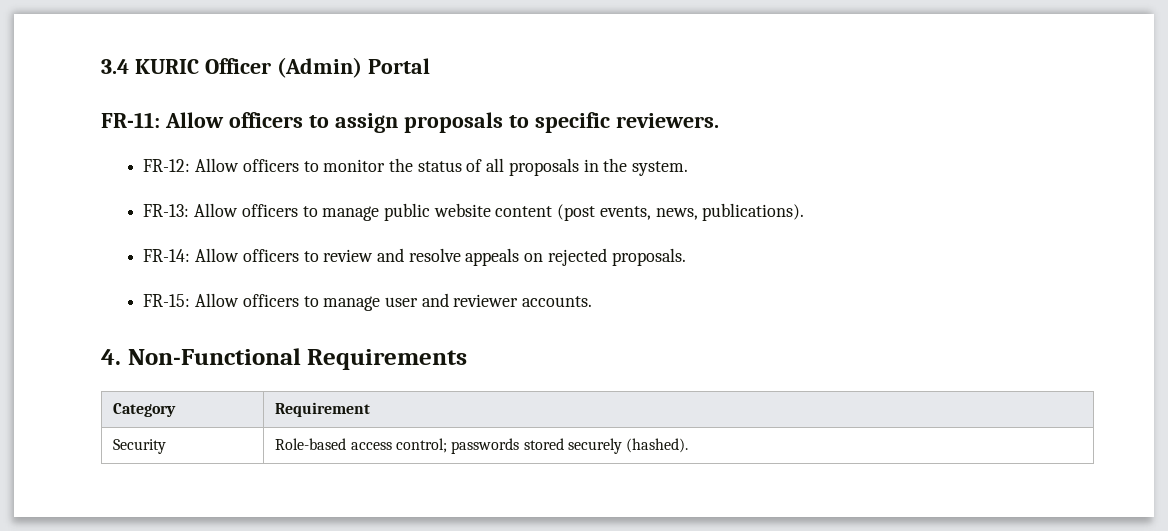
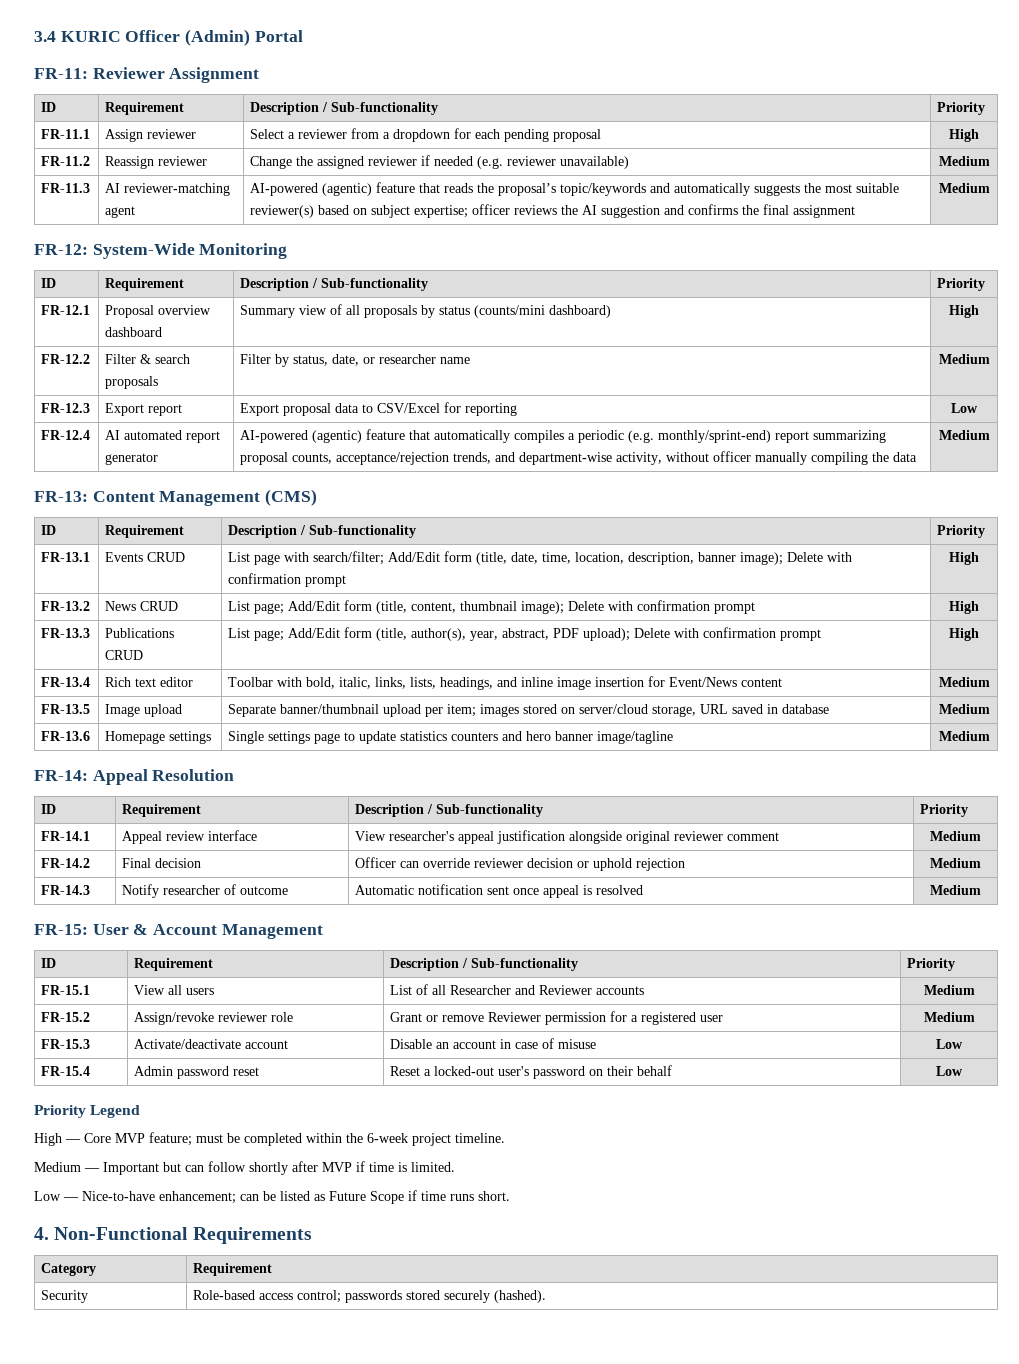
[164,112,719,133] [143,158,689,176] [143,203,805,221] [143,248,686,266] [143,293,593,311] Allow officers to assign proposals to specific reviewers. // FR-12: Allow officers to monitor the status of all proposals in the system. // FR-13: Allow officers to manage public website content (post events, news, publications). // FR-14: Allow officers to review and resolve appeals on rejected proposals. // FR-15: Allow officers to manage user and reviewer accounts. -> [92,67,260,83] [41,102,57,112] [105,102,185,115] [250,102,439,115] [937,102,986,115] [41,129,91,139] [105,129,197,142] [250,128,602,142] [949,129,979,142] [41,156,91,166] [105,156,208,169] [250,155,630,169] [938,156,990,166] [41,183,91,193] [105,183,231,196] [105,206,136,218] [250,182,900,196] [250,204,856,218] [938,183,990,193] [34,243,288,259] [41,278,57,288] [105,278,185,291] [240,278,429,291] [937,278,986,291] [41,305,91,315] [105,305,212,318] [105,327,163,337] [240,304,612,318] [949,305,979,318] [41,354,91,364] [105,354,191,364] [105,376,159,389] [240,354,471,367] [938,354,990,364] [41,403,91,413] [105,403,183,416] [240,402,518,416] [951,403,978,413] [41,430,91,440] [105,430,221,443] [105,453,159,465] [240,429,887,443] [240,451,918,465] [938,430,990,440] [34,489,318,506] [41,525,57,535] [105,525,185,538] [228,525,417,538] [937,525,986,538] [41,552,91,562] [105,552,186,562] [228,551,853,565] [228,573,347,587] [949,552,979,565] [41,601,91,611] [105,601,179,611] [228,600,756,614] [949,601,979,614] [41,628,91,638] [105,628,175,638] [105,650,144,660] [228,627,822,641] [949,628,979,641] [41,677,91,687] [105,677,194,687] [228,676,783,690] [938,677,990,687] [41,704,91,714] [105,704,183,717] [228,704,830,717] [938,704,990,714] [41,731,91,741] [105,731,212,744] [228,731,674,744] [938,731,990,741] [34,769,235,785] [41,804,57,814] [122,804,202,817] [355,804,544,817] [920,804,969,817] [41,831,91,841] [122,830,258,844] [355,830,780,844] [929,831,981,841] [41,858,91,868] [122,858,202,868] [355,857,686,871] [929,858,981,868] [41,885,91,895] [122,884,289,898] [355,884,644,898] [929,885,981,895] [34,924,323,939] [41,958,57,968] [134,958,214,971] [390,958,579,971] [907,958,956,971] [41,985,91,995] [134,985,215,995] [390,984,645,995] [923,985,975,995] [41,1012,91,1022] [134,1012,294,1025] [390,1011,724,1025] [923,1012,975,1022] [41,1039,91,1049] [134,1039,289,1049] [390,1038,597,1049] [935,1039,963,1049] [41,1066,91,1076] [134,1066,260,1079] [390,1065,673,1079] [935,1066,963,1076] [34,1105,141,1118] [34,1132,505,1146] [34,1161,455,1175] [34,1190,510,1204] Reviewer Assignment // ID | Requirement | Description / Sub-functionality | Priority // FR-11.1 | Assign reviewer | Select a reviewer from a dropdown for each pending proposal | High // FR-11.2 | Reassign reviewer | Change the assigned reviewer if needed (e.g. reviewer unavailable) | Medium // FR-11.3 | AI reviewer-matching agent | AI-powered (agentic) feature that reads the proposal’s topic/keywords and automatically suggests the most suitable reviewer(s) based on subject expertise; officer reviews the AI suggestion and confirms the final assignment | Medium // FR-12: System-Wide Monitoring // ID | Requirement | Description / Sub-functionality | Priority // FR-12.1 | Proposal overview dashboard | Summary view of all proposals by status (counts/mini dashboard) | High // FR-12.2 | Filter & search proposals | Filter by status, date, or researcher name | Medium // FR-12.3 | Export report | Export proposal data to CSV/Excel for reporting | Low // FR-12.4 | AI automated report generator | AI-powered (agentic) feature that automatically compiles a periodic (e.g. monthly/sprint-end) report summarizing proposal counts, acceptance/rejection trends, and department-wise activity, without officer manually compiling the data | Medium // FR-13: Content Management (CMS) // ID | Requirement | Description / Sub-functionality | Priority // FR-13.1 | Events CRUD | List page with search/filter; Add/Edit form (title, date, time, location, description, banner image); Delete with confirmation prompt | High // FR-13.2 | News CRUD | List page; Add/Edit form (title, content, thumbnail image); Delete with confirmation prompt | High // FR-13.3 | Publications CRUD | List page; Add/Edit form (title, author(s), year, abstract, PDF upload); Delete with confirmation prompt | High // FR-13.4 | Rich text editor | Toolbar with bold, italic, links, lists, headings, and inline image insertion for Event/News content | Medium // FR-13.5 | Image upload | Separate banner/thumbnail upload per item; images stored on server/cloud storage, URL saved in database | Medium // FR-13.6 | Homepage settings | Single settings page to update statistics counters and hero banner image/tagline | Medium // FR-14: Appeal Resolution // ID | Requirement | Description / Sub-functionality | Priority // FR-14.1 | Appeal review interface | View researcher's appeal justification alongside original reviewer comment | Medium // FR-14.2 | Final decision | Officer can override reviewer decision or uphold rejection | Medium // FR-14.3 | Notify researcher of outcome | Automatic notification sent once appeal is resolved | Medium // FR-15: User & Account Management // ID | Requirement | Description / Sub-functionality | Priority // FR-15.1 | View all users | List of all Researcher and Reviewer accounts | Medium // FR-15.2 | Assign/revoke reviewer role | Grant or remove Reviewer permission for a registered user | Medium // FR-15.3 | Activate/deactivate account | Disable an account in case of misuse | Low // FR-15.4 | Admin password reset | Reset a locked-out user's password on their behalf | Low // Priority Legend // High — Core MVP feature; must be completed within the 6-week project timeline. // Medium — Important but can follow shortly after MVP if time is limited. // Low — Nice-to-have enhancement; can be listed as Future Scope if time runs short.

